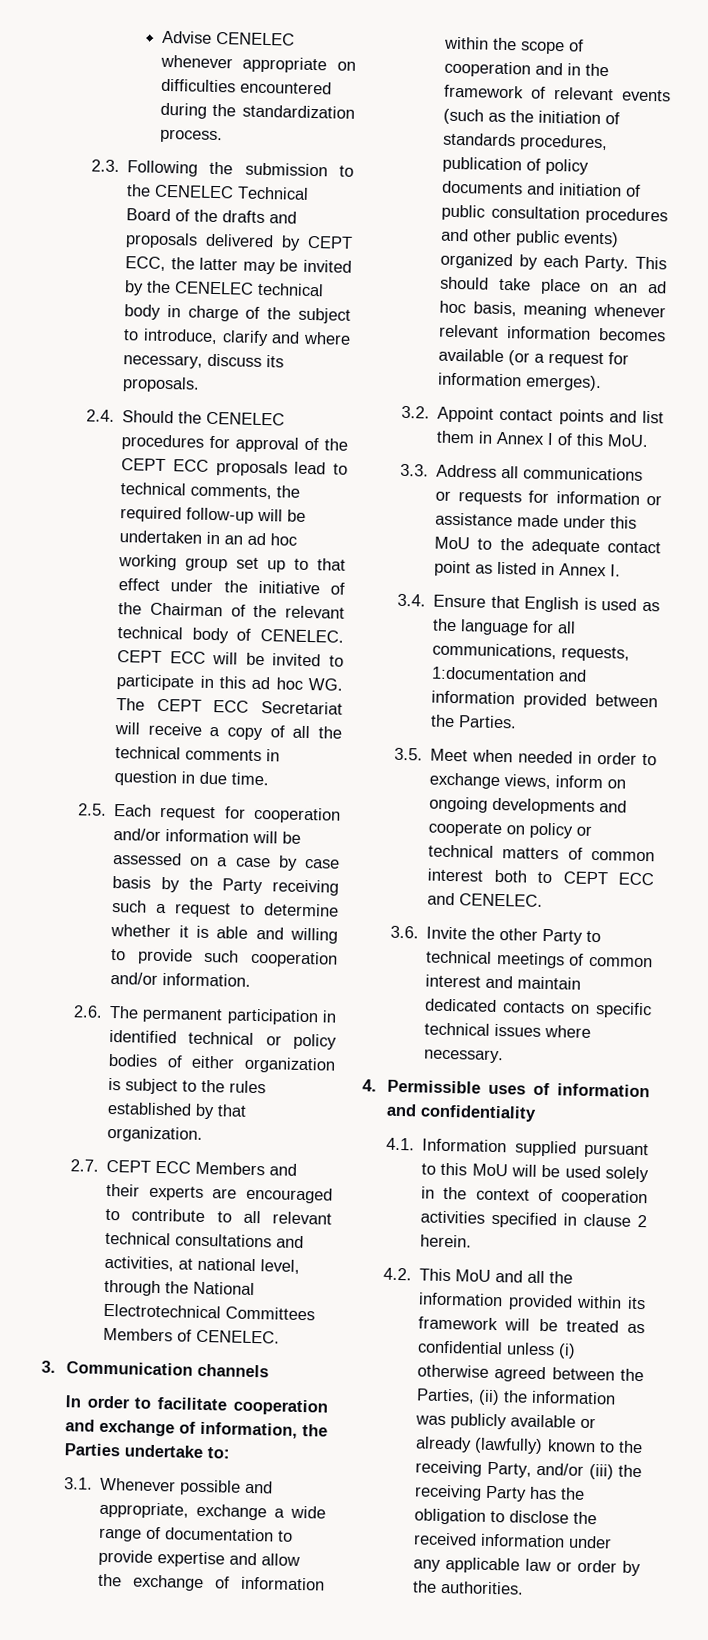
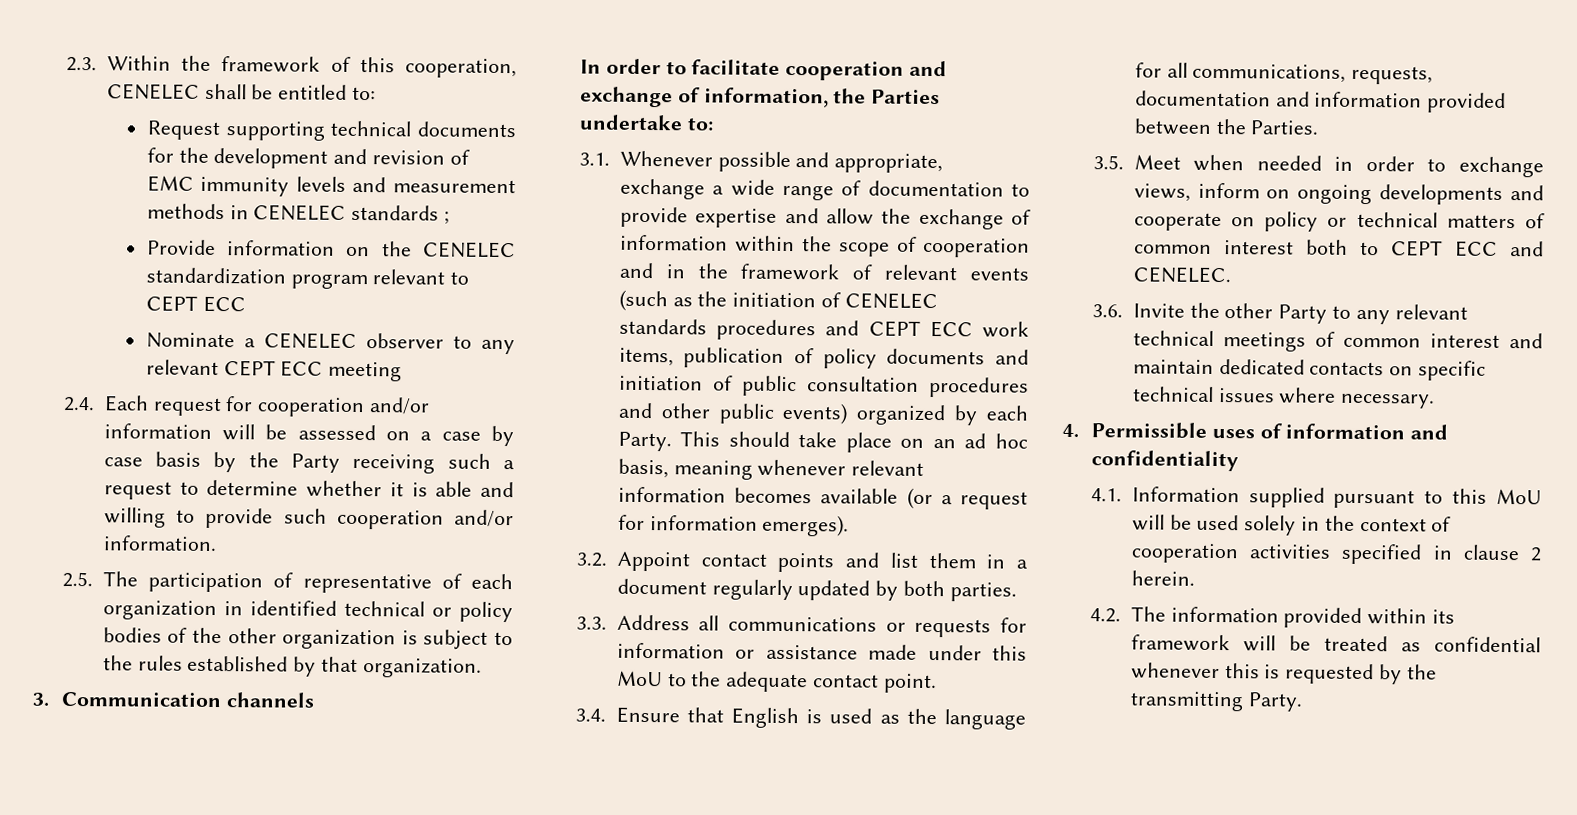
[161,30,295,46] [159,54,356,74] [160,78,332,95] [159,102,355,119] [159,128,223,144] [90,159,354,177] [126,184,310,200] [126,208,298,224] [125,232,353,251] [125,256,352,275] [124,280,325,297] [124,304,351,324] [123,328,351,347] [123,353,285,369] [122,376,201,393] [85,409,286,426] [121,434,348,453] [121,458,348,477] [120,482,301,500] [120,506,307,524] [119,530,298,546] [118,554,346,573] [118,578,345,595] [118,602,345,619] [117,626,344,644] [117,650,344,667] [116,674,343,691] [116,698,343,715] [114,722,342,741] [115,746,281,762] [114,770,270,787] [77,803,107,816] Advise CENELEC whenever appropriate on difficulties encountered during the standardization process. // 2.3. Following the submission to the CENELEC Technical Board of the drafts and proposals delivered by CEPT ECC, the latter may be invited by the CENELEC technical body in charge of the subject to introduce, clarify and where necessary, discuss its proposals. // 2.4. Should the CENELEC procedures for approval of the CEPT ECC proposals lead to technical comments, the required follow-up will be undertaken in an ad hoc working group set up to that effect under the initiative of the Chairman of the relevant technical body of CENELEC. CEPT ECC will be invited to participate in this ad hoc WG. The CEPT ECC Secretariat will receive a copy of all the technical comments in question in due time. // 2.5. -> [66,55,517,79] [106,83,377,101] [146,120,516,141] [146,147,470,169] [146,175,516,197] [146,203,451,225] [146,239,516,259] [145,267,470,290] [145,295,246,313] [145,332,515,355] [145,359,403,382] [63,396,96,412] 2.3. Within the framework of this cooperation, CENELEC shall be entitled to: // Request supporting technical documents for the development and revision of EMC immunity levels and measurement methods in CENELEC standards ; // Provide information on the CENELEC standardization program relevant to CEPT ECC // Nominate a CENELEC observer to any relevant CEPT ECC meeting // 2.4.
[72,1005,319,1026] 2.6. The permanent participation -> [62,571,513,594] [102,600,217,621] 2.5. The participation of representative of each organization
[191,1055,236,1069] either -> [192,627,277,644] the other
[69,1159,298,1176] [106,1183,333,1204] [105,1208,332,1225] [105,1231,305,1249] [104,1255,301,1274] [104,1279,256,1297] [103,1303,316,1321] [103,1327,281,1344] // 2.7. CEPT ECC Members and their experts are encouraged to contribute to all relevant technical consultations and activities, at national level, through the National Electrotechnical Committees Members of CENELEC. -> (482, 668) none
[443,132,609,152] standards procedures, -> [844,292,938,310] [618,318,1029,341] [618,347,674,367] CENELEC standards procedures and CEPT ECC work items,
[496,431,650,448] Annex I of this MoU. -> [1016,559,1028,569] [616,578,1017,602] a document regularly updated by both parties.
[434,560,622,577] point as listed in Annex I. -> [883,673,937,694] point.
[431,666,556,682] 1:documentation -> [1134,90,1271,107] documentation
(602, 936) none -> [1355,304,1468,325] any relevant
[419,1268,574,1284] This MoU and all the -> [1130,606,1166,622] The
[506,1342,577,1359] [417,1364,644,1383] [416,1388,617,1406] [415,1413,597,1430] [415,1436,643,1455] [415,1460,642,1480] [414,1484,586,1502] [414,1508,598,1525] [413,1532,613,1549] [413,1557,641,1577] [412,1580,525,1595] unless (i) otherwise agreed between the Parties, (ii) the information was publicly available or already (lawfully) known to the receiving Party, and/or (iii) the receiving Party has the obligation to disclose the received information under any applicable law or order by the authorities. -> [1130,662,1437,685] [1129,691,1303,712] whenever this is requested by the transmitting Party.

